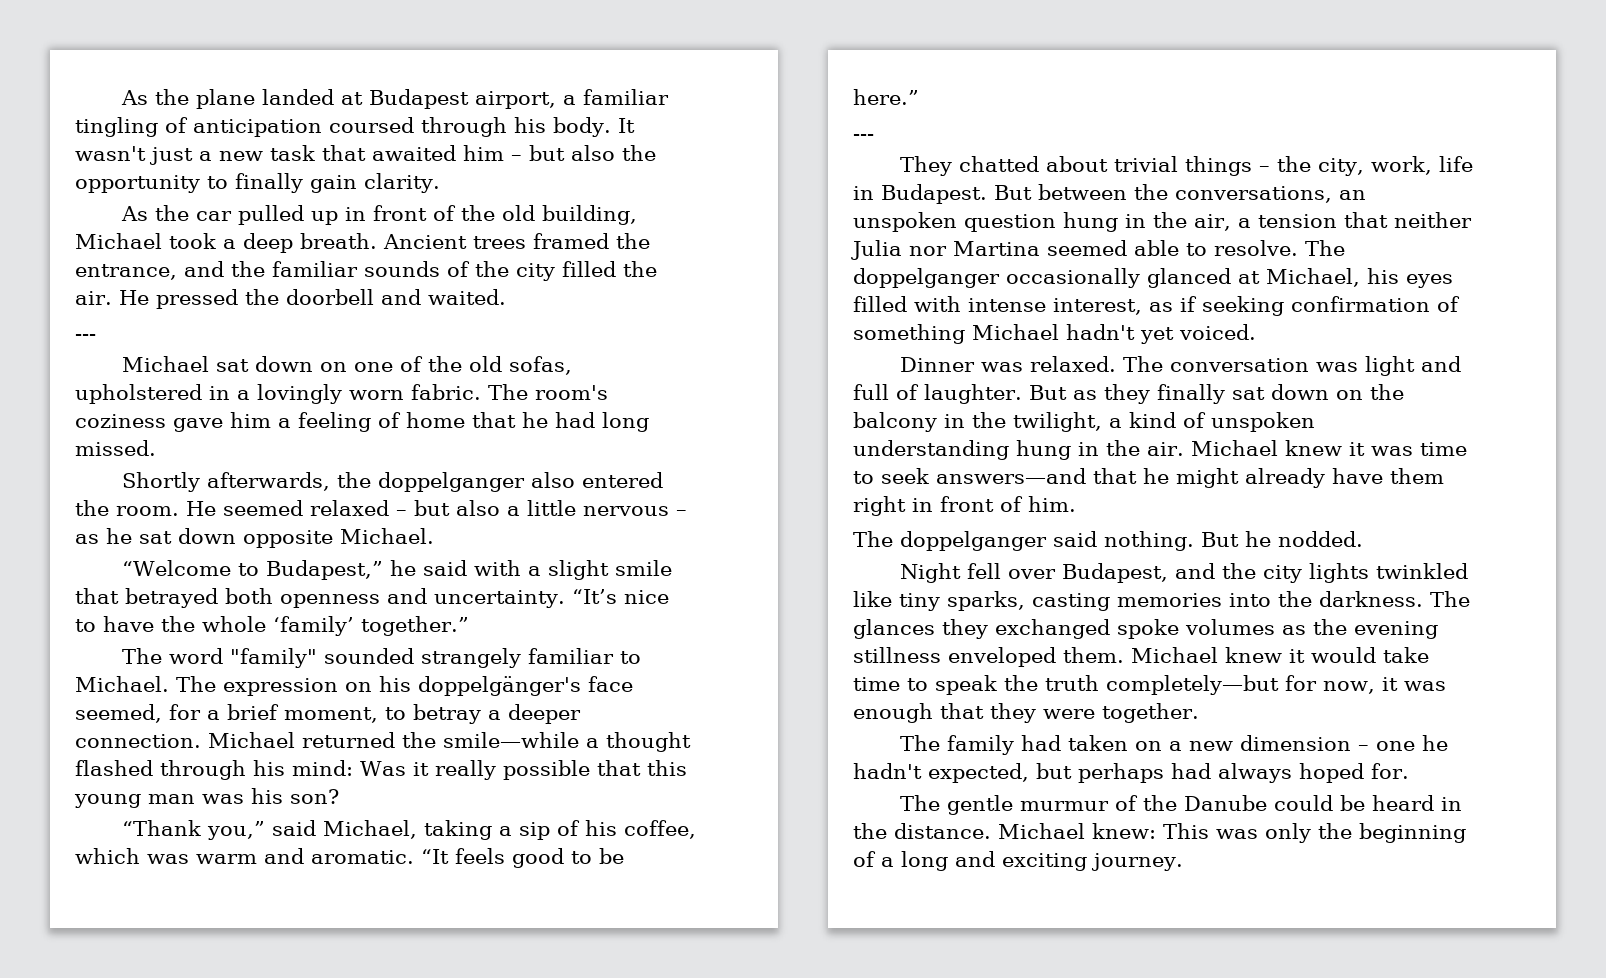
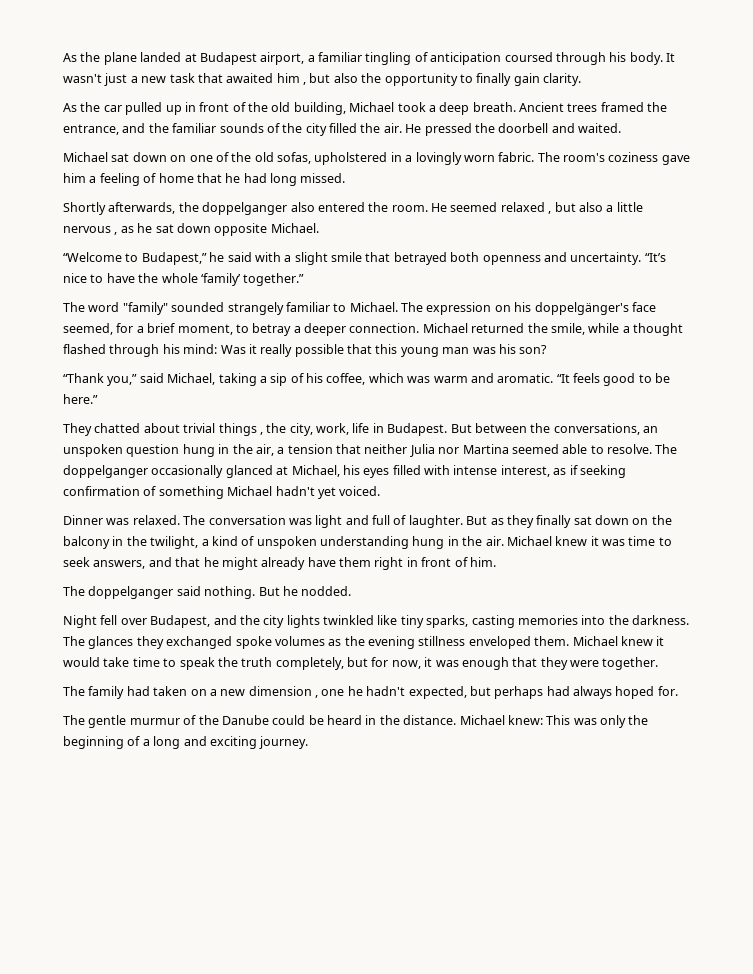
[511,155,522,161] – -> [303,82,306,85] ,
[75,334,96,340] // --- -> (621, 128) none
[396,510,407,516] – -> [548,211,552,214] ,
[676,510,687,516] – -> [114,232,118,235] ,
[443,732,579,748] smile—while -> [550,323,620,335] smile, while
[853,134,874,140] // --- -> (98, 399) none
[1258,166,1270,172] – -> [259,432,263,435] ,
[936,468,1086,484] answers—and -> [93,557,172,569] answers, and
[1106,675,1279,695] completely—but -> [275,657,368,670] completely, but
[1357,745,1369,751] – -> [315,695,318,698] ,

